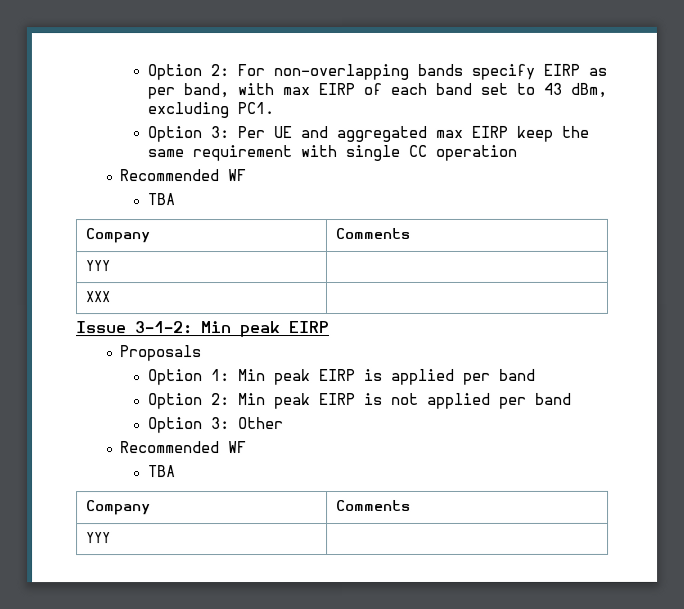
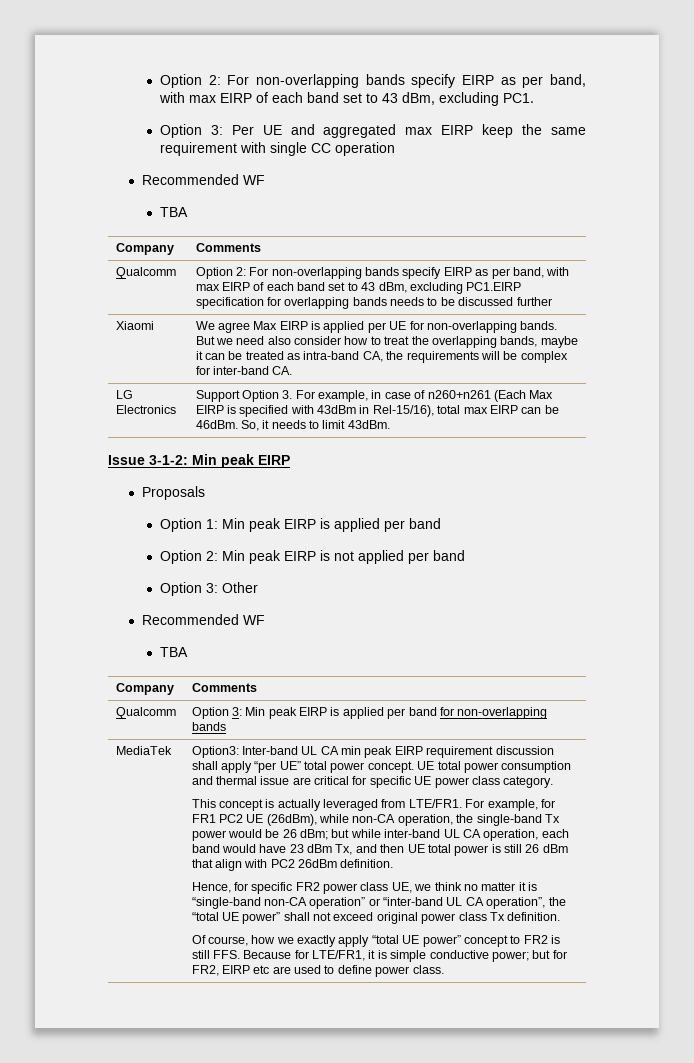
[84,260,110,272] [84,291,110,303] YYY | // XXX | -> [115,267,176,279] [195,267,570,279] [195,282,522,294] [195,297,552,309] [115,321,154,330] [195,321,558,333] [195,336,578,348] [195,351,568,363] [195,366,293,375] [115,390,133,399] [115,405,176,414] [195,390,554,402] [195,405,559,417] [195,420,390,431] Qualcomm | Option 2: For non-overlapping bands specify EIRP as per band, with max EIRP of each band set to 43 dBm, excluding PC1.EIRP specification for overlapping bands needs to be discussed further // Xiaomi | We agree Max EIRP is applied per UE for non-overlapping bands. But we need also consider how to treat the overlapping bands, maybe it can be treated as intra-band CA, the requirements will be complex for inter-band CA. // LG Electronics | Support Option 3. For example, in case of n260+n261 (Each Max EIRP is specified with 43dBm in Rel-15/16), total max EIRP can be 46dBm. So, it needs to limit 43dBm.
[85,532,111,544] YYY | -> [115,707,176,719] [191,707,548,719] [191,722,226,731] [115,746,172,755] [191,746,554,758] [191,761,572,773] [191,776,554,788] [191,799,555,811] [191,814,560,826] [191,829,569,841] [191,844,568,856] [191,859,394,871] [191,882,538,894] [191,897,566,909] [191,912,561,924] [191,935,561,947] [191,950,567,962] [191,965,444,977] Qualcomm | Option 3: Min peak EIRP is applied per band for non-overlapping bands // MediaTek | Option3: Inter-band UL CA min peak EIRP requirement discussion shall apply “per UE” total power concept. UE total power consumption and thermal issue are critical for specific UE power class category. // This concept is actually leveraged from LTE/FR1. For example, for FR1 PC2 UE (26dBm), while non-CA operation, the single-band Tx power would be 26 dBm; but while inter-band UL CA operation, each band would have 23 dBm Tx, and then UE total power is still 26 dBm that align with PC2 26dBm definition. // Hence, for specific FR2 power class UE, we think no matter it is “single-band non-CA operation” or “inter-band UL CA operation”, the “total UE power” shall not exceed original power class Tx definition. // Of course, how we exactly apply “total UE power” concept to FR2 is still FFS. Because for LTE/FR1, it is simple conductive power; but for FR2, EIRP etc are used to define power class.

